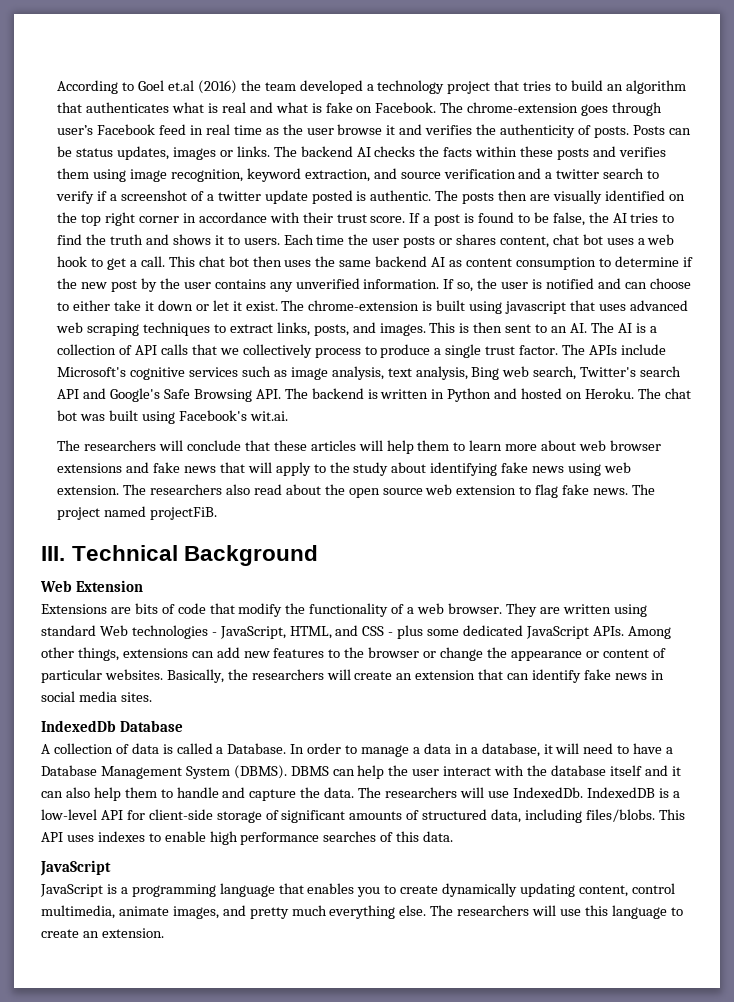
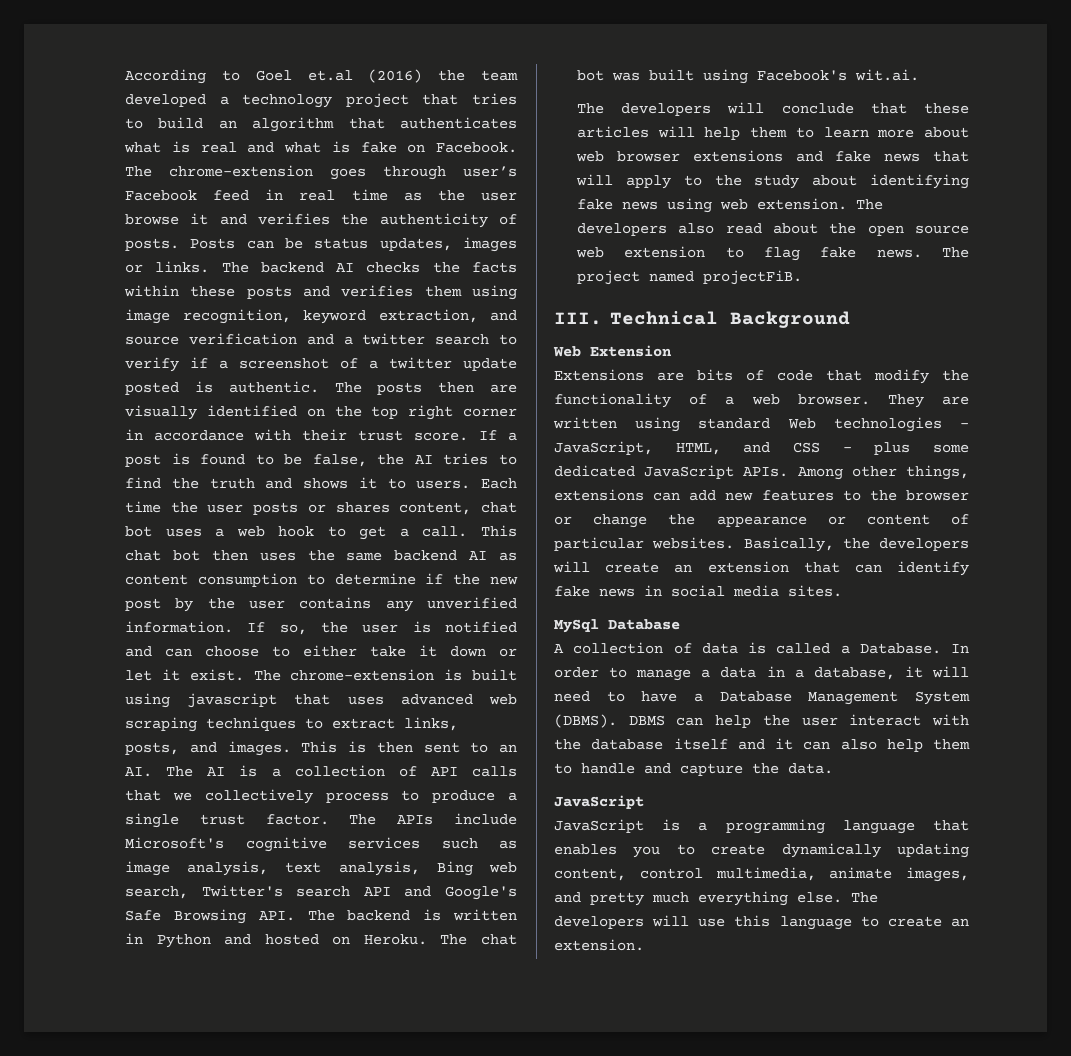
[84,440,157,451] researchers -> [621,103,712,116] developers
[150,484,223,495] researchers -> [577,223,668,236] developers
[251,669,324,680] researchers -> [879,538,969,551] developers
[41,720,116,732] IndexedDb -> [554,619,599,633] MySql
[358,787,680,798] [41,809,685,823] [41,831,454,845] The researchers will use IndexedDb. IndexedDB is a low-level API for client-side storage of significant amounts of structured data, including files/blobs. This API uses indexes to enable high performance searches of this data. -> (833, 768) none
[457,905,530,916] researchers -> [554,916,644,929] developers

